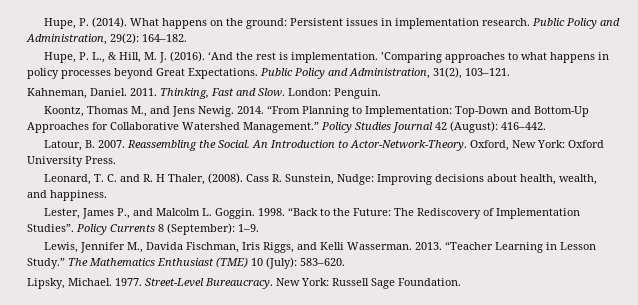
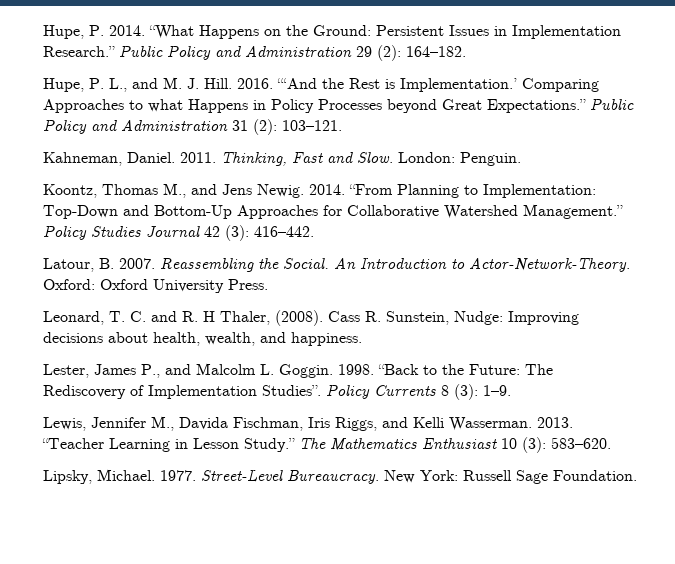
[43,17,620,29] [26,33,187,45] [43,51,609,63] [27,68,111,79] Hupe, P. (2014). What happens on the ground: Persistent issues in implementation research. Public Policy and Administration, 29(2): 164–182. // Hupe, P. L., & Hill, M. J. (2016). ‘And the rest is implementation. ’Comparing approaches to what happens in policy processes -> [43,25,621,39] [43,45,466,61] [43,77,599,92] [43,99,382,113] Hupe, P. 2014. “What Happens on the Ground: Persistent Issues in Implementation Research.” Public Policy and Administration 29 (2): 164–182. // Hupe, P. L., and M. J. Hill. 2016. “‘And the Rest is Implementation.’ Comparing Approaches to what Happens in Policy Processes
[188,67,462,79] Expectations. Public Policy and Administration, 31(2), -> [487,98,634,113] [43,119,277,135] Expectations.” Public Policy and Administration 31 (2):
[450,121,498,133] (August): -> [225,225,249,241] (3):
[469,140,565,151] Oxford, New York: -> [43,279,95,290] Oxford:
[167,223,235,235] (September): -> [454,384,478,400] (3):
[216,257,297,269] (TME) 10 (July): -> [501,437,546,453] 10 (3):

